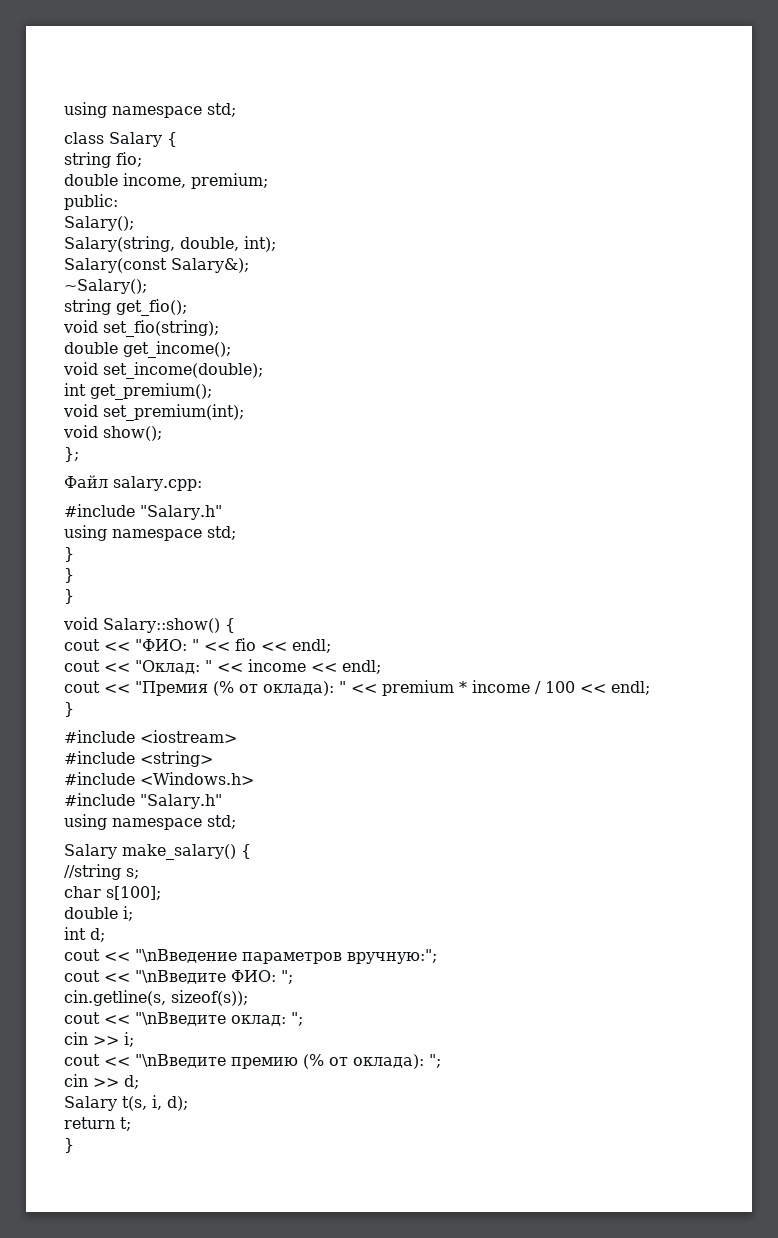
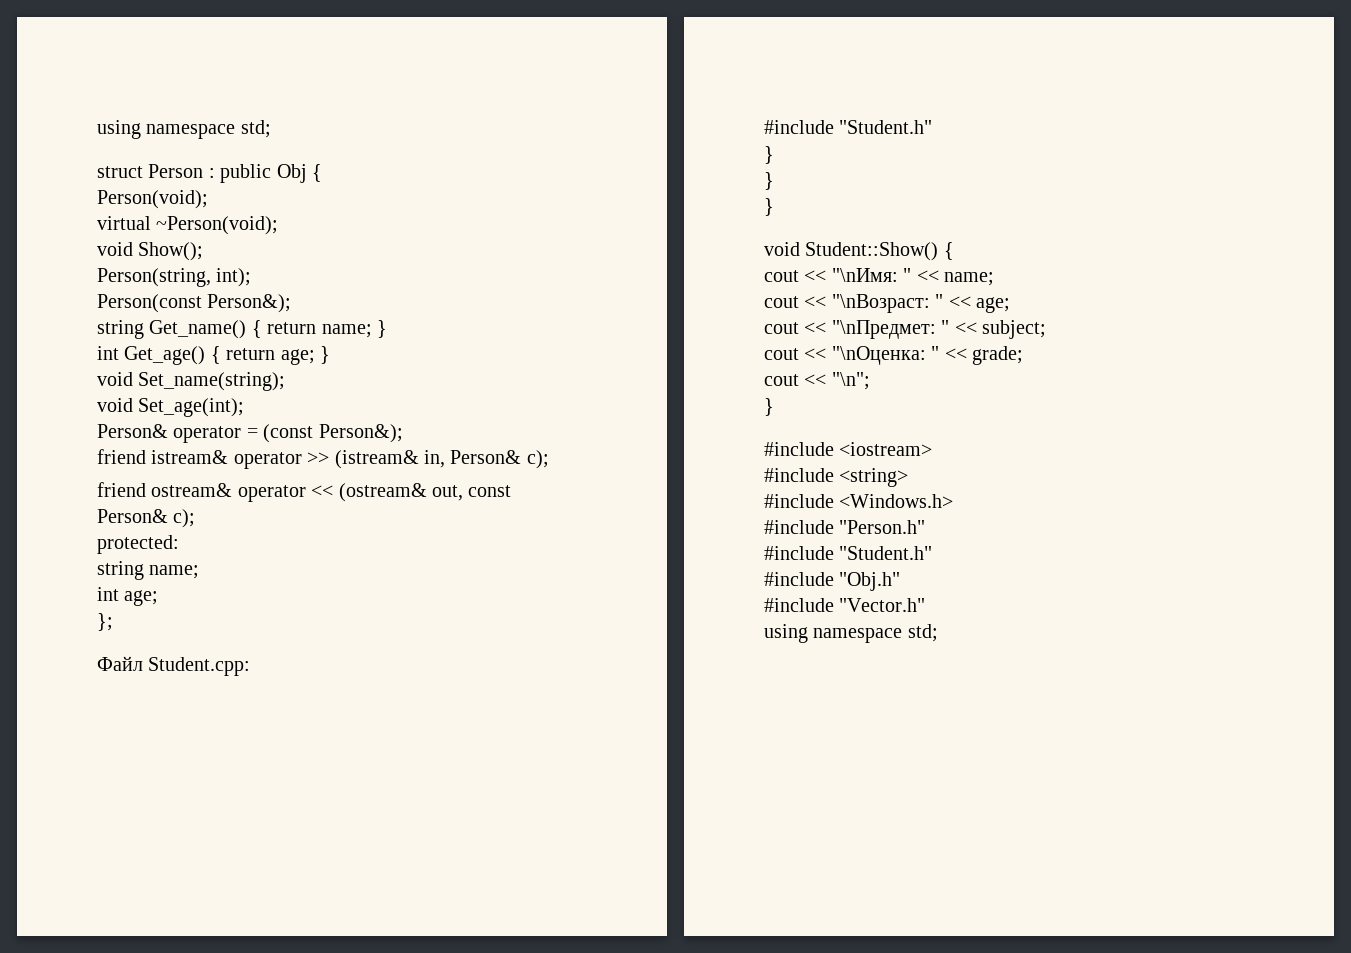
[64,102,236,118] [64,132,177,147] [64,152,142,168] [64,173,268,189] [64,194,118,210] [64,216,134,231] [64,236,276,252] [64,258,249,273] [64,279,147,294] [64,299,187,316] [63,320,219,337] [64,341,231,358] [63,362,263,379] [64,383,212,400] [63,404,244,421] [63,425,162,441] using namespace std; // class Salary { // string fio; // double income, premium; // public: // Salary(); // Salary(string, double, int); // Salary(const Salary&); // ~Salary(); // string get_fio(); // void set_fio(string); // double get_income(); // void set_income(double); // int get_premium(); // void set_premium(int); // void show(); -> [97,120,271,139] [97,164,322,183] [97,190,208,209] [97,216,279,235] [97,242,204,261] [97,268,252,287] [97,294,292,313] [97,320,387,339] [97,346,330,365] [97,372,286,391] [97,398,245,417] [97,424,403,443] [97,449,549,469] [97,482,512,502] [97,509,196,528] [97,535,179,554] [97,561,200,580] [97,587,159,606] using namespace std; // struct Person : public Obj { // Person(void); // virtual ~Person(void); // void Show(); // Person(string, int); // Person(const Person&); // string Get_name() { return name; } // int Get_age() { return age; } // void Set_name(string); // void Set_age(int); // Person& operator = (const Person&); // friend istream& operator >> (istream& in, Person& c); // friend ostream& operator << (ostream& out, const Person& c); // protected: // string name; // int age;
[113,476,202,491] [64,504,222,520] [64,525,236,541] salary.cpp: // #include "Salary.h" // using namespace std; -> [148,657,251,676] [764,120,933,134] Student.cpp: // #include "Student.h"
[103,618,220,633] Salary::show() -> [805,242,939,261] Student::Show()
[135,638,331,653] [64,659,381,674] [64,680,650,696] "ФИО: " << fio << endl; // cout << "Оклад: " << income << endl; // cout << "Премия (% от оклада): " << premium * income / 100 << endl; -> [831,268,994,286] [764,294,1010,313] [764,320,1046,339] [764,346,1023,365] [764,372,870,390] "\nИмя: " << name; // cout << "\nВозраст: " << age; // cout << "\nПредмет: " << subject; // cout << "\nОценка: " << grade; // cout << "\n";
[140,794,222,809] [64,814,236,830] [64,844,251,860] [64,864,139,880] [64,886,161,900] [64,906,133,921] [64,927,105,942] [64,949,437,964] [64,970,293,984] [64,990,248,1006] [64,1012,303,1026] [64,1032,134,1047] [64,1054,441,1069] [64,1074,139,1089] [64,1095,188,1111] [64,1117,131,1131] [64,1138,74,1153] "Salary.h" // using namespace std; // Salary make_salary() { // //string s; // char s[100]; // double i; // int d; // cout << "\nВведение параметров вручную:"; // cout << "\nВведите ФИО: "; // cin.getline(s, sizeof(s)); // cout << "\nВведите оклад: "; // cin >> i; // cout << "\nВведите премию (% от оклада): "; // cin >> d; // Salary t(s, i, d); // return t; // } -> [839,520,926,534] [764,546,933,560] [764,572,901,591] [764,598,926,612] [764,624,938,643] "Person.h" // #include "Student.h" // #include "Obj.h" // #include "Vector.h" // using namespace std;

